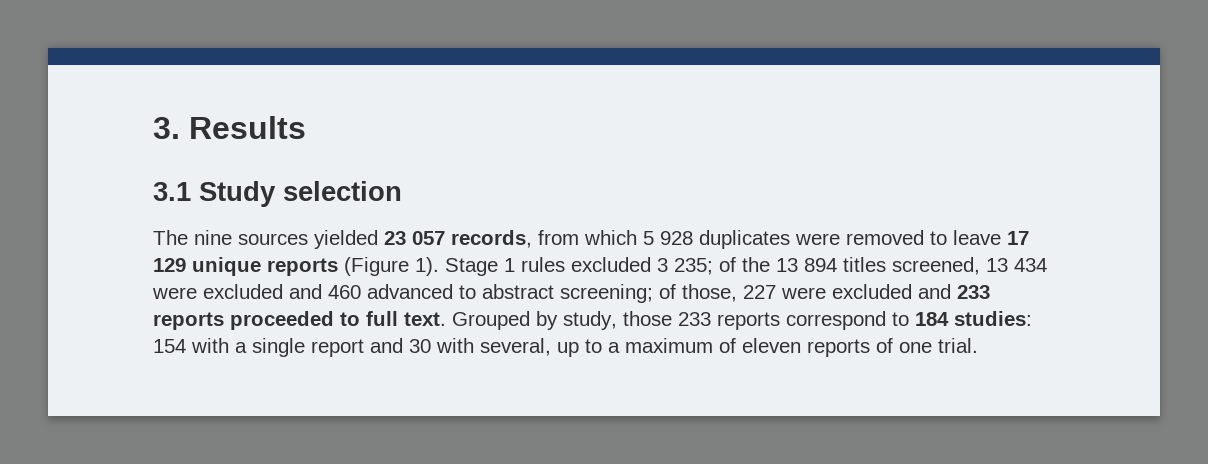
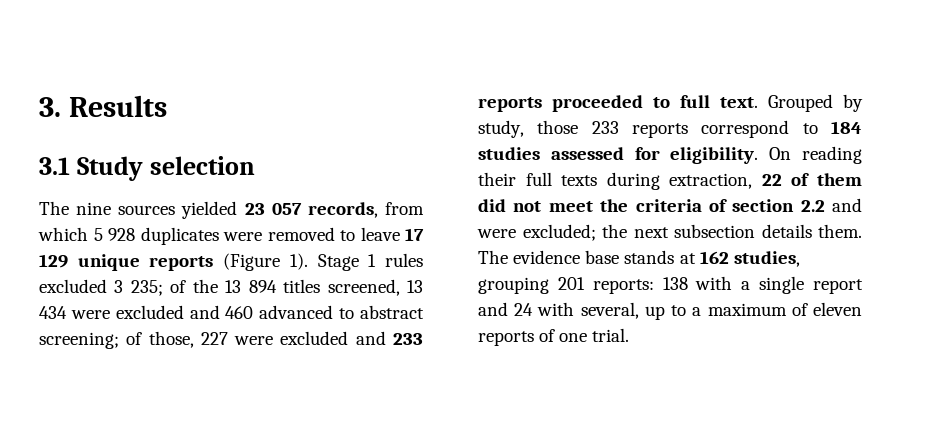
[954,311,1032,326] [153,339,186,353] studies: 154 -> [478,146,862,164] [478,172,862,190] [478,198,862,212] [477,224,862,241] [478,250,800,267] [478,277,688,294] studies assessed for eligibility. On reading their full texts during extraction, 22 of them did not meet the criteria of section 2.2 and were excluded; the next subsection details them. The evidence base stands at 162 studies, grouping 201 reports: 138
[409,339,431,353] 30 -> [514,303,534,316] 24

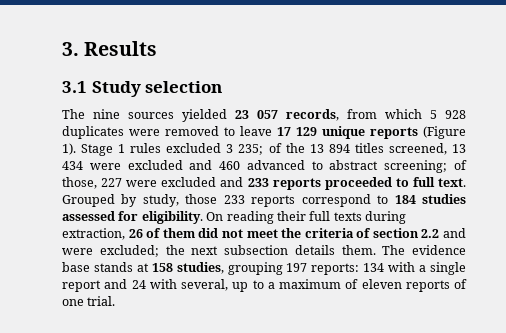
[761,174,782,186] 22 -> [128,229,143,238] 26
[699,251,729,264] 162 -> [151,263,173,272] 158
[557,277,688,294] 201 reports: 138 -> [286,263,385,275] 197 reports: 134

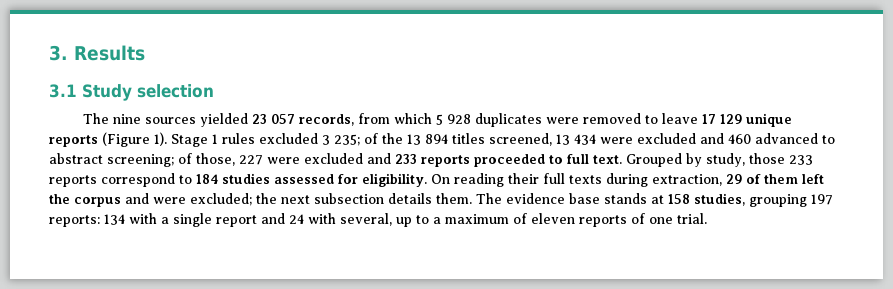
[128,229,143,238] 26 -> [726,174,742,184] 29
[198,228,440,238] did not meet the criteria of section 2.2 -> [802,174,824,184] [49,194,121,207] left the corpus

